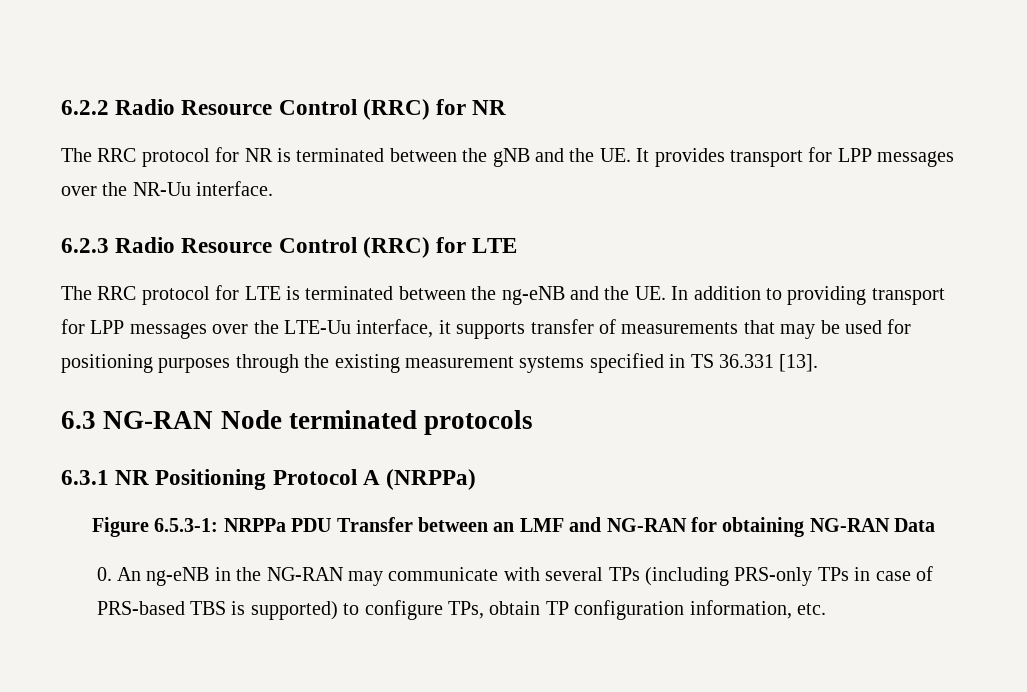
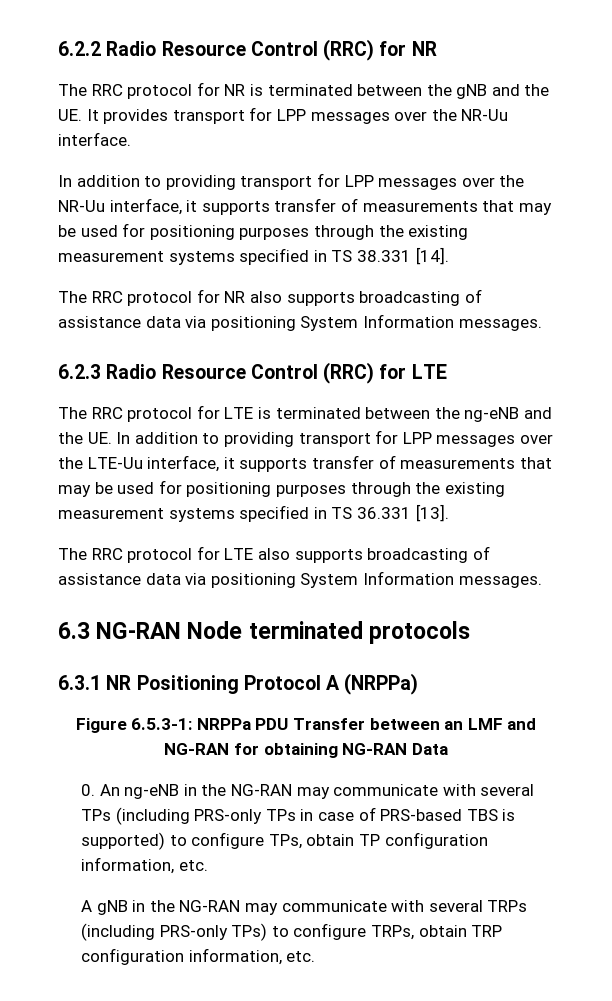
(274, 188) none -> [58,173,525,190] [58,198,552,215] [58,223,469,240] [58,247,449,265] [58,289,482,306] [58,314,542,331] // In addition to providing transport for LPP messages over the NR-Uu interface, it supports transfer of measurements that may be used for positioning purposes through the existing measurement systems specified in TS 38.331 [14]. // The RRC protocol for NR also supports broadcasting of assistance data via positioning System Information messages.
(819, 363) none -> [58,546,490,563] [58,571,542,588] // The RRC protocol for LTE also supports broadcasting of assistance data via positioning System Information messages.
(826, 609) none -> [81,900,528,915] [81,923,503,941] [81,948,316,965] // A gNB in the NG-RAN may communicate with several TRPs (including PRS-only TPs) to configure TRPs, obtain TRP configuration information, etc.

